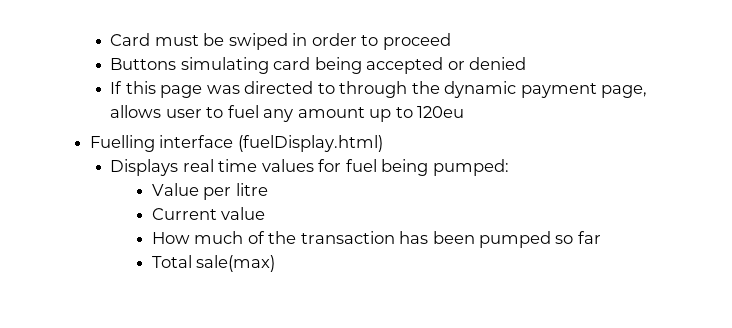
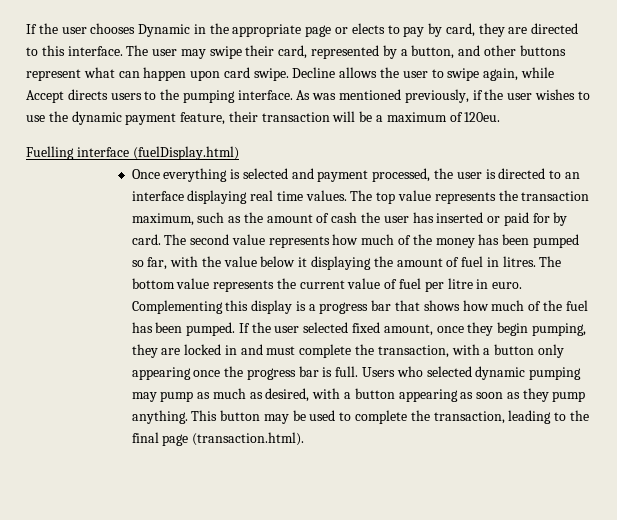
[110,33,451,50] [110,57,527,74] [110,81,648,98] [110,105,465,122] [89,135,383,152] [110,159,509,176] [151,183,268,200] [151,207,266,220] [151,231,395,244] Card must be swiped in order to proceed // Buttons simulating card being accepted or denied // If this page was directed to through the dynamic payment page, allows user to fuel any amount up to 120eu // Fuelling interface (fuelDisplay.html) // Displays real time values for fuel being pumped: // Value per litre // Current value // How much of the transaction -> [26,23,579,37] [26,45,566,59] [26,67,554,81] [26,89,590,103] [26,111,501,125] [26,146,239,160] [131,168,580,182] [131,190,590,204] [131,212,568,226] [131,234,475,248] If the user chooses Dynamic in the appropriate page or elects to pay by card, they are directed to this interface. The user may swipe their card, represented by a button, and other buttons represent what can happen upon card swipe. Decline allows the user to swipe again, while Accept directs users to the pumping interface. As was mentioned previously, if the user wishes to use the dynamic payment feature, their transaction will be a maximum of 120eu. // Fuelling interface (fuelDisplay.html) // Once everything is selected and payment processed, the user is directed to an interface displaying real time values. The top value represents the transaction maximum, such as the amount of cash the user has inserted or paid for by card. The second value represents how much of the money
[577,231,601,244] [151,255,276,272] far // Total sale(max) -> [147,256,562,270] [131,278,523,292] [131,300,588,314] [131,322,586,336] [131,344,564,358] [131,366,582,380] [131,388,586,402] [131,410,589,424] [131,432,305,446] far, with the value below it displaying the amount of fuel in litres. The bottom value represents the current value of fuel per litre in euro. Complementing this display is a progress bar that shows how much of the fuel has been pumped. If the user selected fixed amount, once they begin pumping, they are locked in and must complete the transaction, with a button only appearing once the progress bar is full. Users who selected dynamic pumping may pump as much as desired, with a button appearing as soon as they pump anything. This button may be used to complete the transaction, leading to the final page (transaction.html).

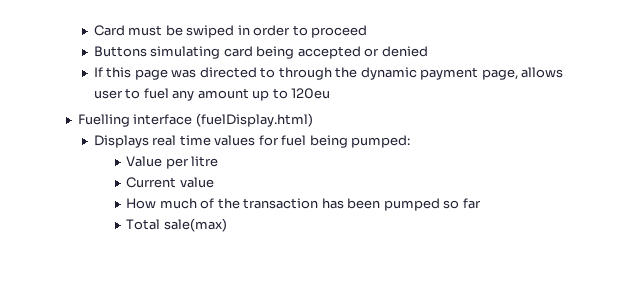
[26,23,579,37] [26,45,566,59] [26,67,554,81] [26,89,590,103] [26,111,501,125] [26,146,239,160] [131,168,580,182] [131,190,590,204] [131,212,568,226] [131,234,475,248] If the user chooses Dynamic in the appropriate page or elects to pay by card, they are directed to this interface. The user may swipe their card, represented by a button, and other buttons represent what can happen upon card swipe. Decline allows the user to swipe again, while Accept directs users to the pumping interface. As was mentioned previously, if the user wishes to use the dynamic payment feature, their transaction will be a maximum of 120eu. // Fuelling interface (fuelDisplay.html) // Once everything is selected and payment processed, the user is directed to an interface displaying real time values. The top value represents the transaction maximum, such as the amount of cash the user has inserted or paid for by card. The second value represents how much of the money -> [93,25,368,38] [93,46,428,59] [93,67,564,80] [93,88,331,101] [77,113,313,127] [93,135,411,148] [126,156,219,169] [126,177,214,188] [126,198,319,209] Card must be swiped in order to proceed // Buttons simulating card being accepted or denied // If this page was directed to through the dynamic payment page, allows user to fuel any amount up to 120eu // Fuelling interface (fuelDisplay.html) // Displays real time values for fuel being pumped: // Value per litre // Current value // How much of the transaction
[147,256,562,270] [131,278,523,292] [131,300,588,314] [131,322,586,336] [131,344,564,358] [131,366,582,380] [131,388,586,402] [131,410,589,424] [131,432,305,446] far, with the value below it displaying the amount of fuel in litres. The bottom value represents the current value of fuel per litre in euro. Complementing this display is a progress bar that shows how much of the fuel has been pumped. If the user selected fixed amount, once they begin pumping, they are locked in and must complete the transaction, with a button only appearing once the progress bar is full. Users who selected dynamic pumping may pump as much as desired, with a button appearing as soon as they pump anything. This button may be used to complete the transaction, leading to the final page (transaction.html). -> [462,198,481,209] [126,218,227,232] far // Total sale(max)

